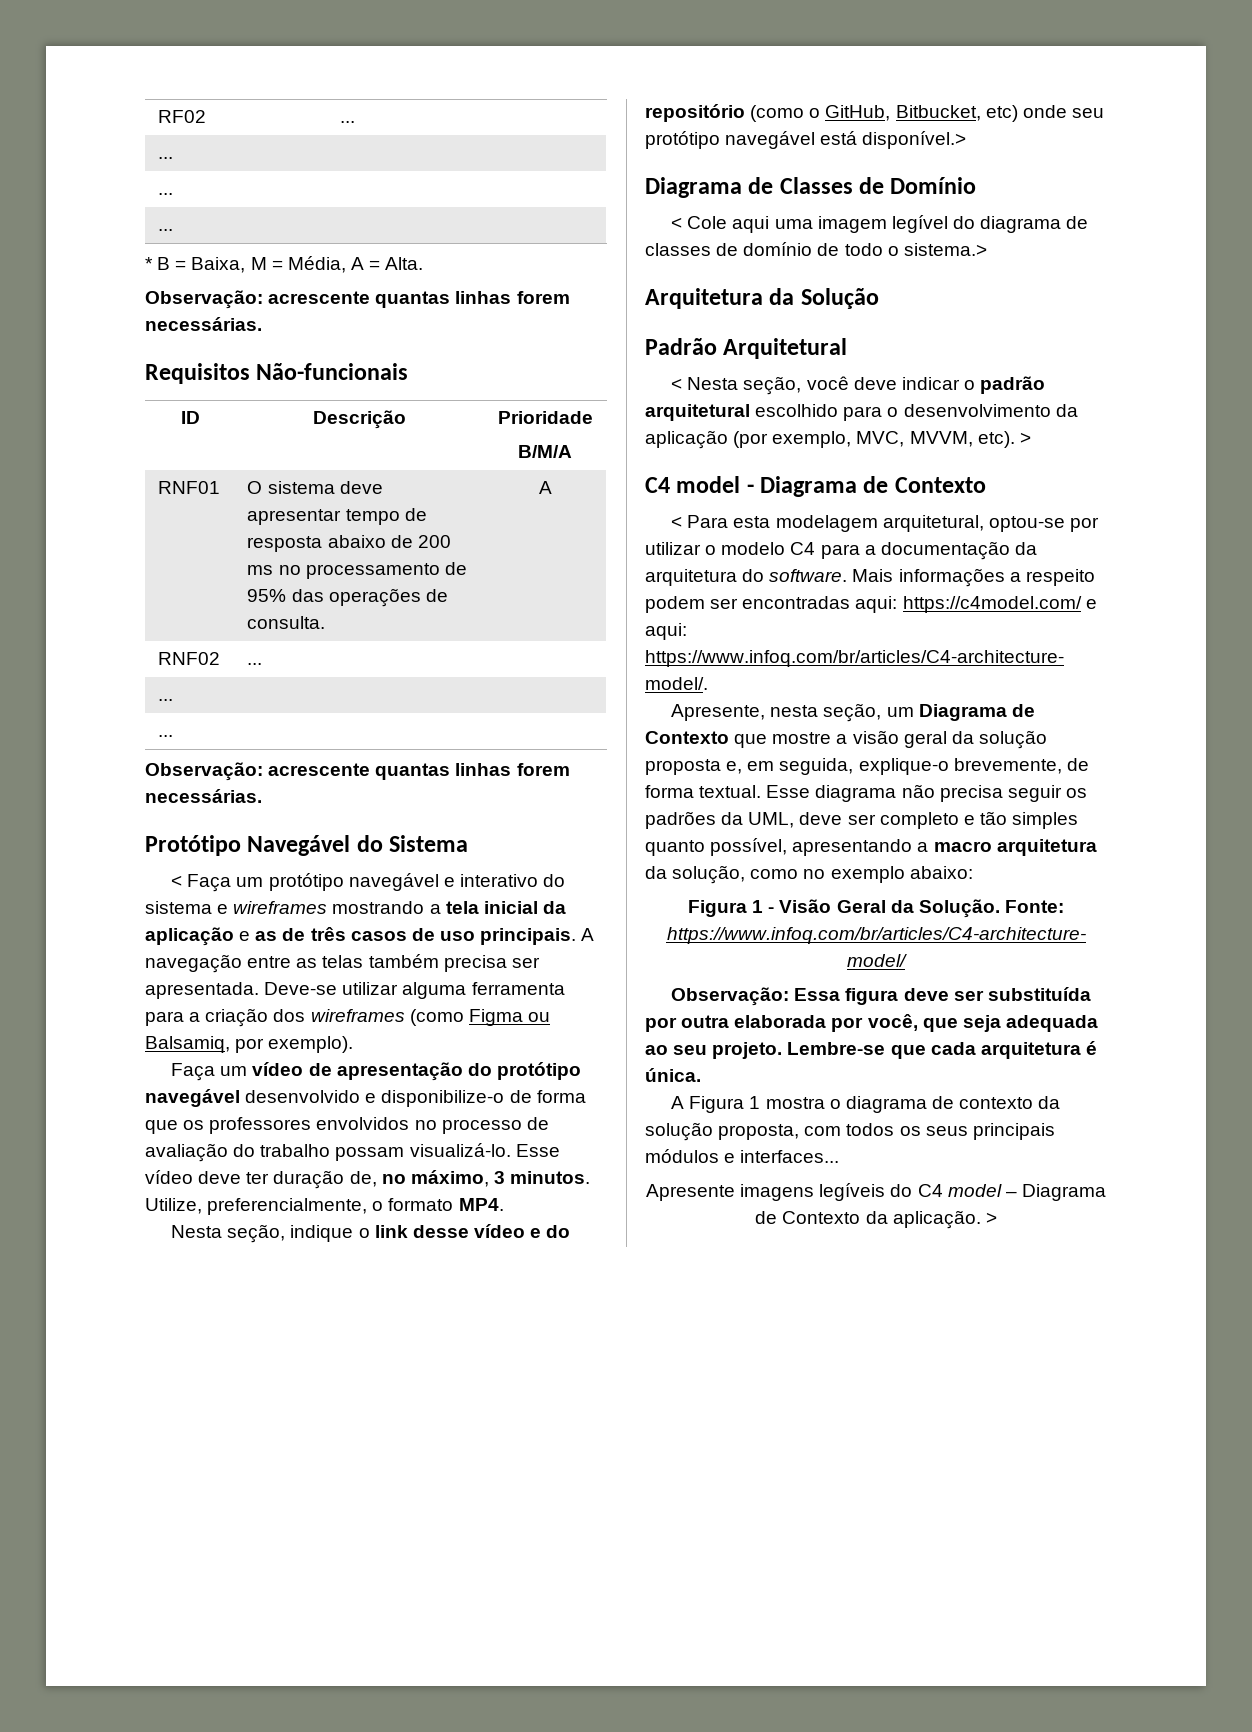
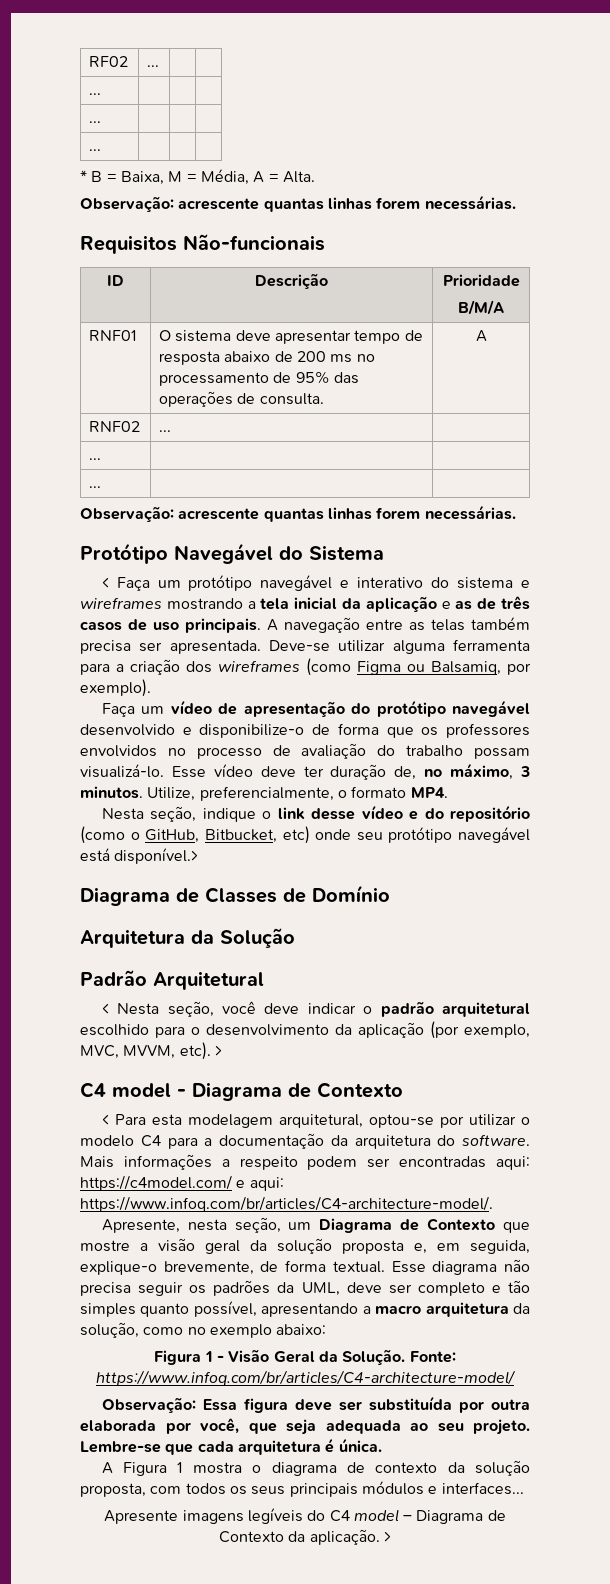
[671,215,1089,233] [645,242,987,256] // < Cole aqui uma imagem legível do diagrama de classes de domínio de todo o sistema.> -> (390, 893) none

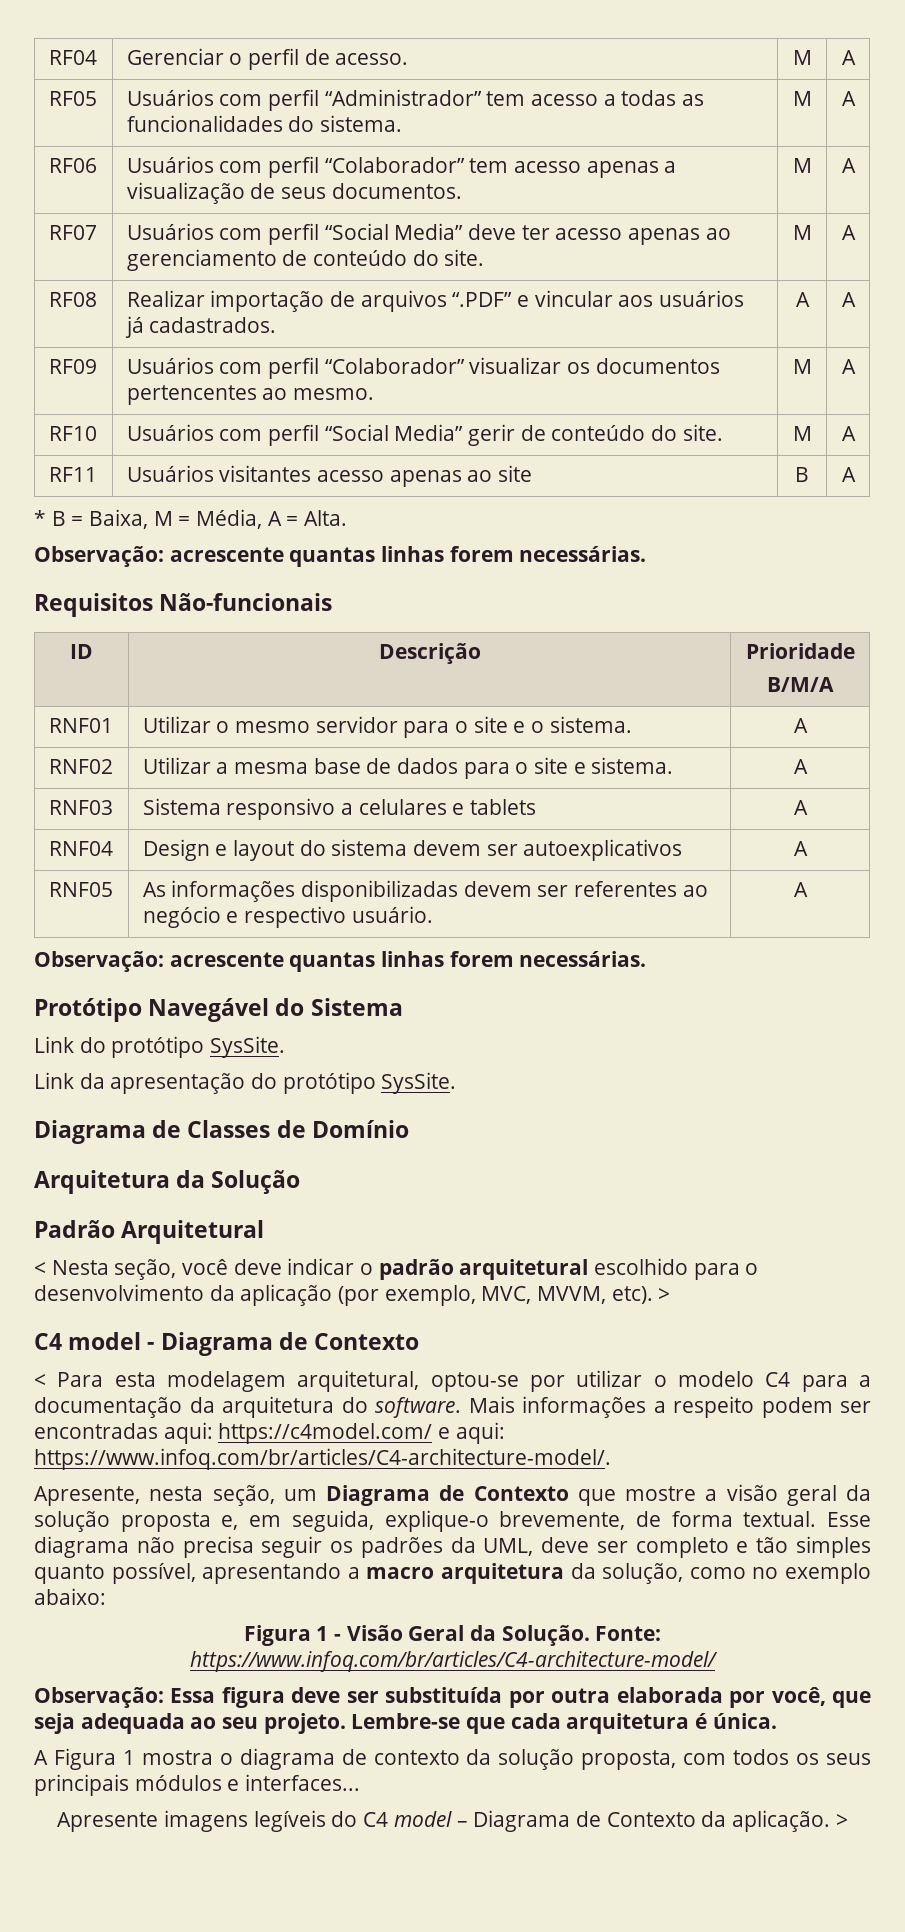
[89,56,129,67] [147,65,160,67] [89,93,102,95] [89,121,102,123] [89,149,102,151] RF02 | ... | | // ... | | | // ... | | | // ... | | | -> [48,50,97,65] [126,48,409,70] [792,50,812,65] [841,50,856,65] [48,91,97,106] [126,89,704,111] [126,115,402,132] [792,91,812,106] [841,91,856,106] [48,158,97,173] [126,156,677,178] [126,182,462,204] [792,158,812,173] [841,158,856,173] [48,225,97,240] [126,223,731,245] [126,249,485,271] [792,225,812,240] [841,225,856,240] [48,292,97,307] [126,290,744,312] [124,316,277,338] [795,292,810,307] [841,292,856,307] [48,359,97,374] [126,357,720,379] [126,385,374,405] [792,359,812,374] [841,359,856,374] [48,426,97,441] [126,424,723,446] [792,426,812,441] [841,426,856,441] [48,467,97,482] [126,465,532,487] [795,467,809,482] [841,467,856,482] RF04 | Gerenciar o perfil de acesso. | M | A // RF05 | Usuários com perfil “Administrador” tem acesso a todas as funcionalidades do sistema. | M | A // RF06 | Usuários com perfil “Colaborador” tem acesso apenas a visualização de seus documentos. | M | A // RF07 | Usuários com perfil “Social Media” deve ter acesso apenas ao gerenciamento de conteúdo do site. | M | A // RF08 | Realizar importação de arquivos “.PDF” e vincular aos usuários já cadastrados. | A | A // RF09 | Usuários com perfil “Colaborador” visualizar os documentos pertencentes ao mesmo. | M | A // RF10 | Usuários com perfil “Social Media” gerir de conteúdo do site. | M | A // RF11 | Usuários visitantes acesso apenas ao site | B | A
[159,330,423,344] [159,351,375,365] [159,371,359,386] [159,391,324,407] [475,330,487,342] [89,421,141,432] [159,430,172,432] [89,458,102,460] [89,486,102,488] O sistema deve apresentar tempo de resposta abaixo de 200 ms no processamento de 95% das operações de consulta. | A // RNF02 | ... | // ... | | // ... | | -> [142,716,632,738] [793,718,808,733] [48,759,113,774] [142,757,674,779] [793,759,808,774] [48,800,113,815] [142,798,536,820] [793,800,808,815] [48,841,113,856] [142,839,683,861] [793,841,808,856] [48,882,113,897] [142,880,708,902] [142,906,433,928] [793,882,808,897] Utilizar o mesmo servidor para o site e o sistema. | A // RNF02 | Utilizar a mesma base de dados para o site e sistema. | A // RNF03 | Sistema responsivo a celulares e tablets | A // RNF04 | Design e layout do sistema devem ser autoexplicativos | A // RNF05 | As informações disponibilizadas devem ser referentes ao negócio e respectivo usuário. | A
[101,575,530,591] [80,596,531,612] [80,617,530,633] [80,639,530,654] [80,658,531,676] [80,679,151,697] [101,700,530,717] [80,723,530,738] [80,743,530,759] [80,763,531,780] [80,786,448,801] [101,805,530,822] [80,826,530,844] [80,848,199,864] < Faça um protótipo navegável e interativo do sistema e wireframes mostrando a tela inicial da aplicação e as de três casos de uso principais. A navegação entre as telas também precisa ser apresentada. Deve-se utilizar alguma ferramenta para a criação dos wireframes (como Figma ou Balsamiq, por exemplo). // Faça um vídeo de apresentação do protótipo navegável desenvolvido e disponibilize-o de forma que os professores envolvidos no processo de avaliação do trabalho possam visualizá-lo. Esse vídeo deve ter duração de, no máximo, 3 minutos. Utilize, preferencialmente, o formato MP4. // Nesta seção, indique o link desse vídeo e do repositório (como o GitHub, Bitbucket, etc) onde seu protótipo navegável está disponível.> -> [34,1036,286,1058] [34,1072,457,1094] Link do protótipo SysSite. // Link da apresentação do protótipo SysSite.

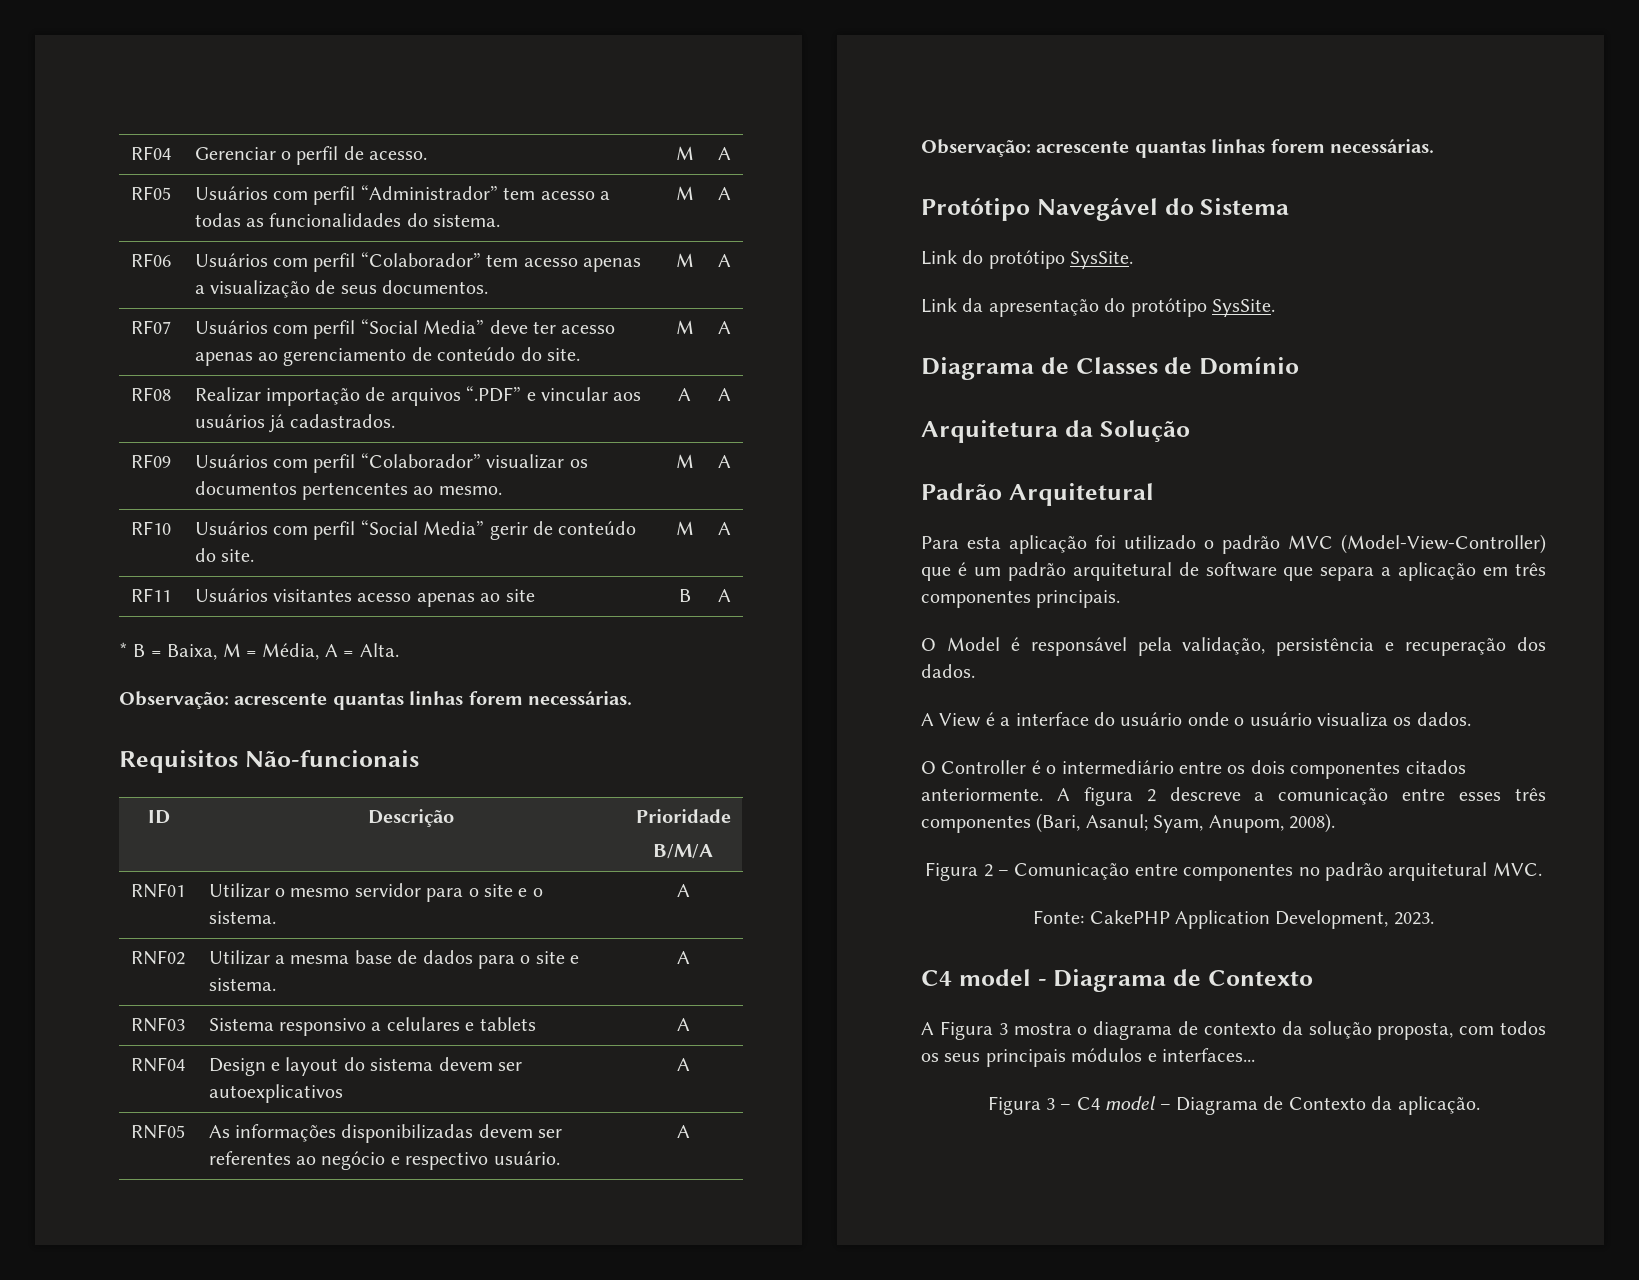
[34,1258,759,1280] [34,1284,671,1306] [34,1332,420,1356] [34,1370,872,1392] [34,1396,871,1418] [34,1422,505,1444] [34,1448,611,1470] [34,1484,871,1506] [34,1510,872,1532] [34,1536,871,1558] [34,1563,872,1584] [34,1588,106,1605] [243,1625,662,1646] [190,1651,719,1672] [34,1687,872,1708] [34,1713,777,1734] < Nesta seção, você deve indicar o padrão arquitetural escolhido para o desenvolvimento da aplicação (por exemplo, MVC, MVVM, etc). > // C4 model - Diagrama de Contexto // < Para esta modelagem arquitetural, optou-se por utilizar o modelo C4 para a documentação da arquitetura do software. Mais informações a respeito podem ser encontradas aqui: https://c4model.com/ e aqui: https://www.infoq.com/br/articles/C4-architecture-model/. // Apresente, nesta seção, um Diagrama de Contexto que mostre a visão geral da solução proposta e, em seguida, explique-o brevemente, de forma textual. Esse diagrama não precisa seguir os padrões da UML, deve ser completo e tão simples quanto possível, apresentando a macro arquitetura da solução, como no exemplo abaixo: // Figura 1 - Visão Geral da Solução. Fonte: https://www.infoq.com/br/articles/C4-architecture-model/ // Observação: Essa figura deve ser substituída por outra elaborada por você, que seja adequada ao seu projeto. Lembre-se que cada arquitetura é única. -> [921,534,1546,554] [921,562,1546,581] [921,590,1121,608] [921,637,1546,656] [921,664,975,678] [921,712,1471,727] [921,760,1466,779] [921,787,1546,806] [921,813,1335,833] [925,862,1542,881] [1033,910,1434,929] [921,969,1313,992] Para esta aplicação foi utilizado o padrão MVC (Model-View-Controller) que é um padrão arquitetural de software que separa a aplicação em três componentes principais. // O Model é responsável pela validação, persistência e recuperação dos dados. // A View é a interface do usuário onde o usuário visualiza os dados. // O Controller é o intermediário entre os dois componentes citados anteriormente. A figura 2 descreve a comunicação entre esses três componentes (Bari, Asanul; Syam, Anupom, 2008). // Figura 2 – Comunicação entre componentes no padrão arquitetural MVC. // Fonte: CakePHP Application Development, 2023. // C4 model - Diagrama de Contexto
[122,1750,135,1765] 1 -> [998,1023,1008,1035] 3
[57,1810,358,1832] Apresente imagens legíveis do -> [987,1096,1072,1115] Figura 3 –
[835,1814,848,1827] > -> (1480, 1105) none

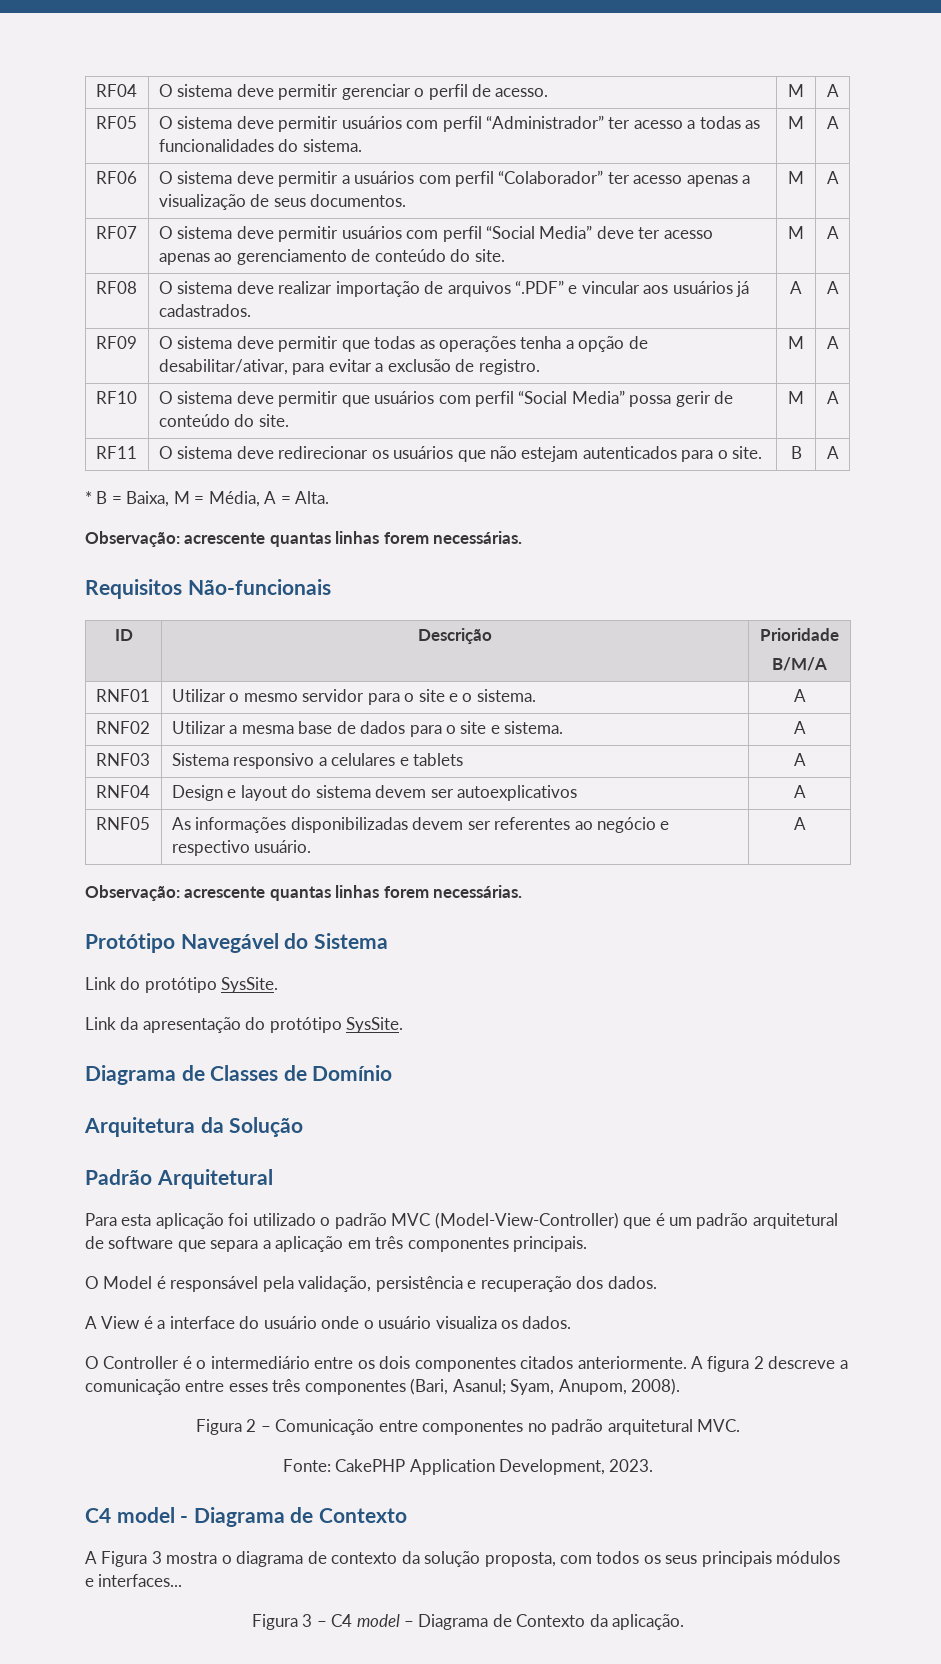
[194,147,276,160] Gerenciar -> [158,84,411,100] O sistema deve permitir gerenciar
[194,186,268,200] Usuários -> [158,116,402,132] O sistema deve permitir usuários
[503,187,536,200] tem -> [608,117,631,129] ter
[194,252,519,272] Usuários com perfil “Colaborador” tem -> [158,170,630,187] O sistema deve permitir a usuários com perfil “Colaborador” ter
[194,320,268,334] Usuários -> [158,226,402,242] O sistema deve permitir usuários
[194,387,261,402] Realizar -> [158,281,333,294] O sistema deve realizar
[194,453,588,473] [194,481,502,500] [675,454,694,468] [717,455,731,468] [130,521,171,535] [194,520,485,540] Usuários com perfil “Colaborador” visualizar os documentos pertencentes ao mesmo. | M | A // RF10 | Usuários com perfil “Social Media” -> [158,336,648,352] [158,359,540,375] [788,336,804,349] [826,336,839,349] [95,391,137,404] [158,390,672,407] O sistema deve permitir que todas as operações tenha a opção de desabilitar/ativar, para evitar a exclusão de registro. | M | A // RF10 | O sistema deve permitir que usuários com perfil “Social Media” possa
[194,588,535,607] Usuários visitantes acesso apenas ao site -> [158,446,763,462] O sistema deve redirecionar os usuários que não estejam autenticados para o site.

